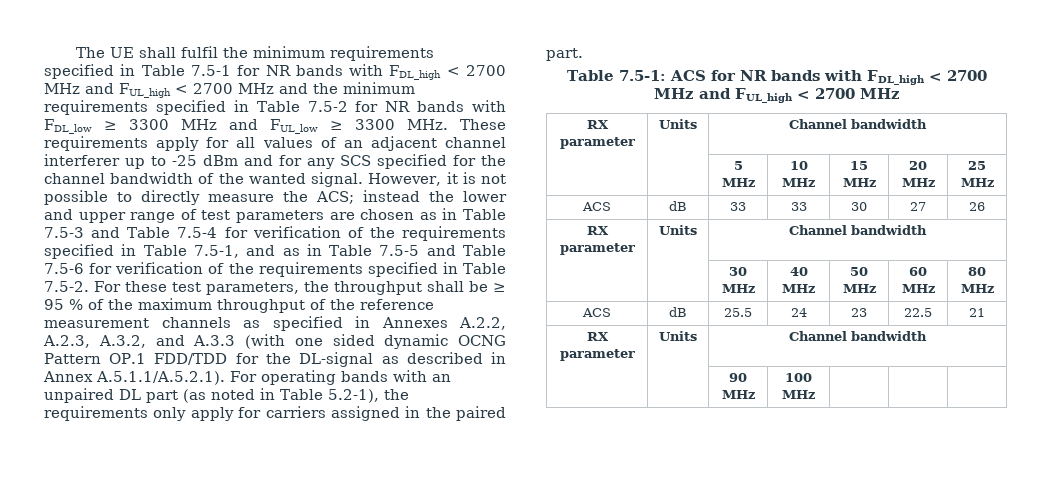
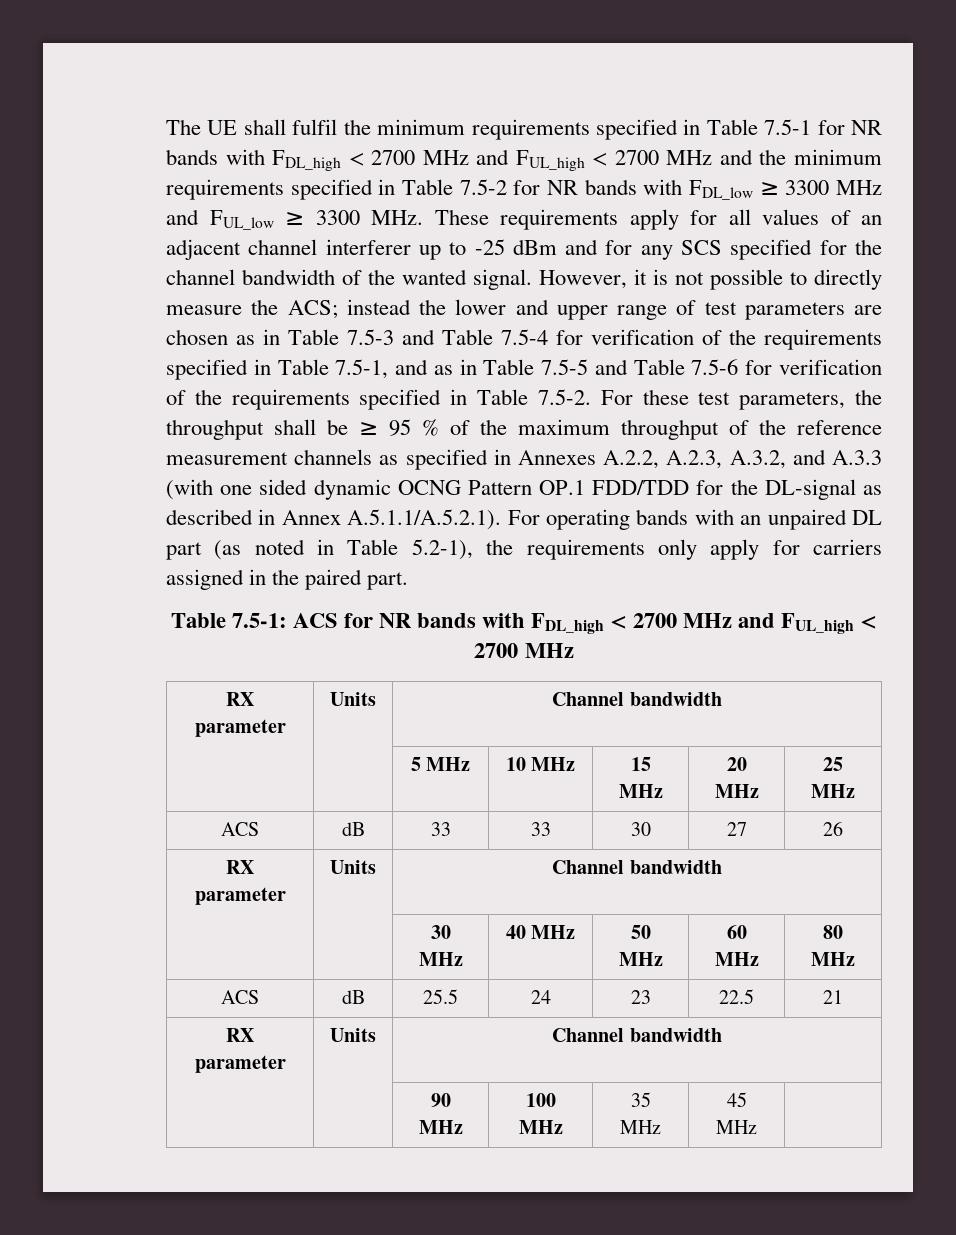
(815, 394) | -> [630,1092,651,1107] [620,1120,661,1134] [726,1092,747,1107] [716,1120,757,1134] 35 MHz | 45 MHz

